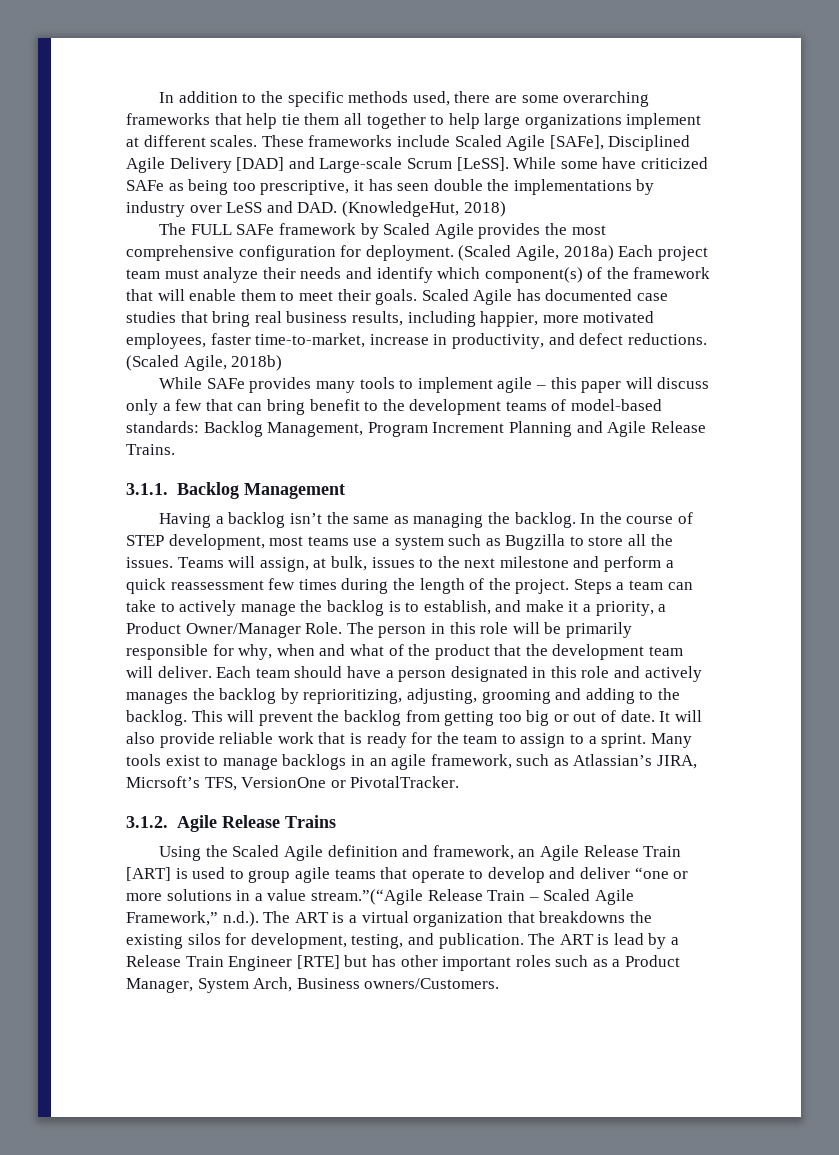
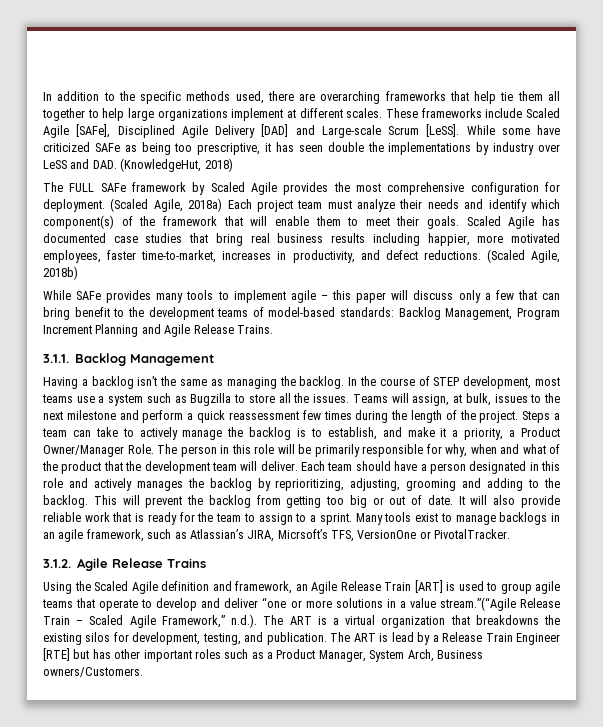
[521,95,559,103] some -> (316, 97) none
[351,311,403,326] results, -> [331,233,366,243] results
[369,334,429,345] increase -> [222,251,272,260] increases

